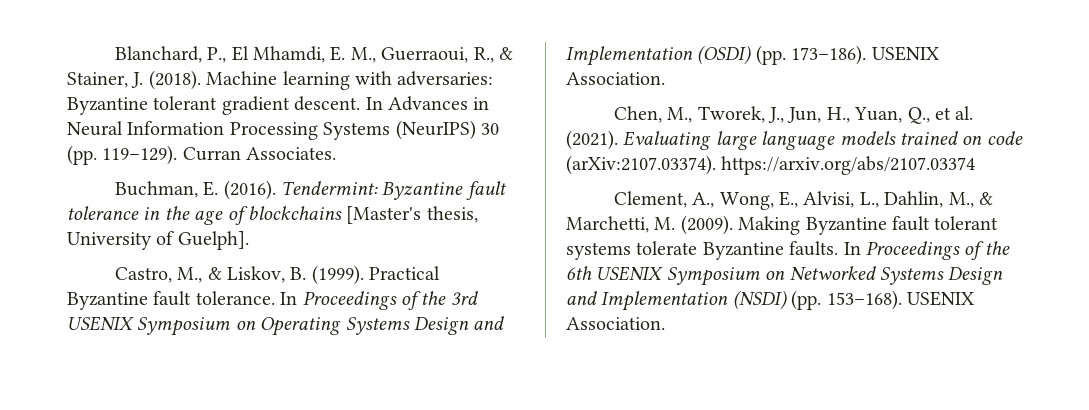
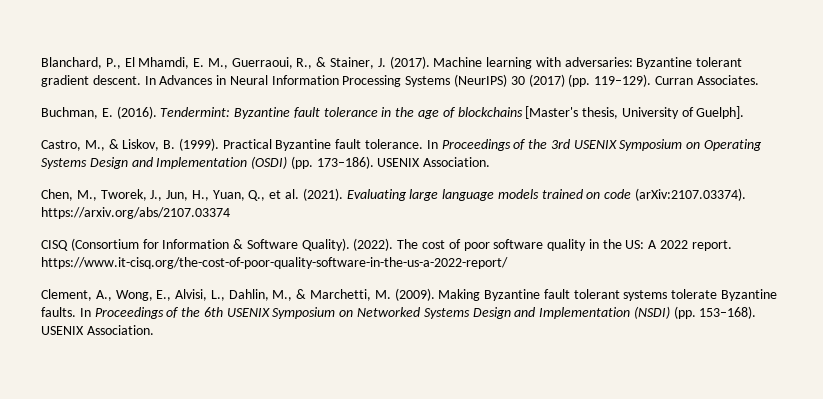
[148,70,201,90] (2018). -> [389,56,430,69] (2017).
(499, 129) none -> [528,74,565,87] (2017)
(976, 165) none -> [41,238,732,251] [41,257,508,269] // CISQ (Consortium for Information & Software Quality). (2022). The cost of poor software quality in the US: A 2022 report. https://www.it-cisq.org/the-cost-of-poor-quality-software-in-the-us-a-2022-report/

